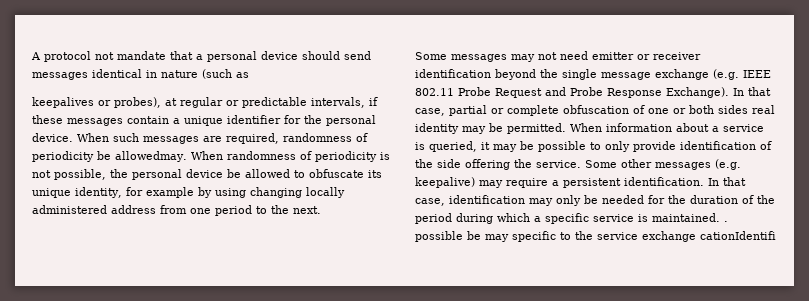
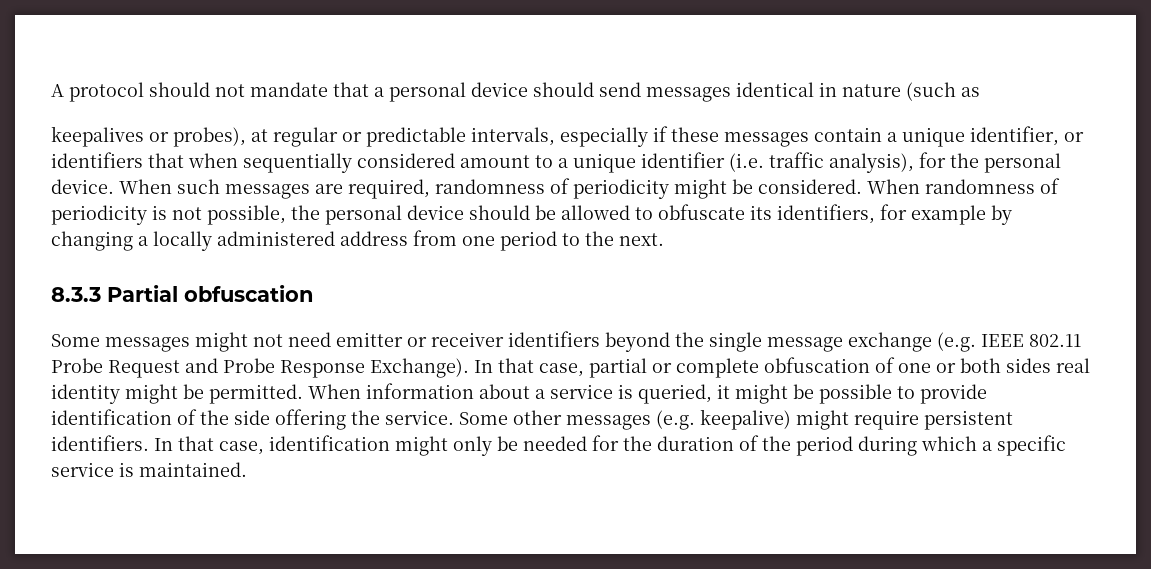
(91, 56) none -> [149,82,210,97] should
(365, 102) none -> [560,127,648,147] especially
[227,115,281,124] identifier -> [970,126,1084,146] [51,152,914,173] identifier, or identifiers that when sequentially considered amount to a unique identifier (i.e. traffic analysis),
[97,151,187,162] be allowedmay. -> [674,179,862,199] might be considered.
(223, 173) none -> [469,205,530,220] should
[32,187,122,198] unique identity, -> [777,204,875,224] identifiers,
[214,187,302,198] using changing -> [51,231,148,251] changing a
(321, 210) none -> [51,285,314,302] // 8.3.3 Partial obfuscation
[511,54,535,62] may -> [195,332,248,352] might
[415,69,491,78] identification -> [508,331,600,347] identifiers
[462,126,486,134] may -> [125,384,178,404] might
[493,144,517,152] may -> [735,384,788,404] might
[605,141,630,152] only -> (915, 392) none
[479,177,704,188] may require a persistent identification. -> [796,410,1013,430] [51,435,149,451] might require persistent identifiers.
[529,198,553,206] may -> [395,436,448,456] might
[724,221,728,222] [415,231,776,242] . possible be may specific to the service exchange cationIdentifi -> (247, 469) none

